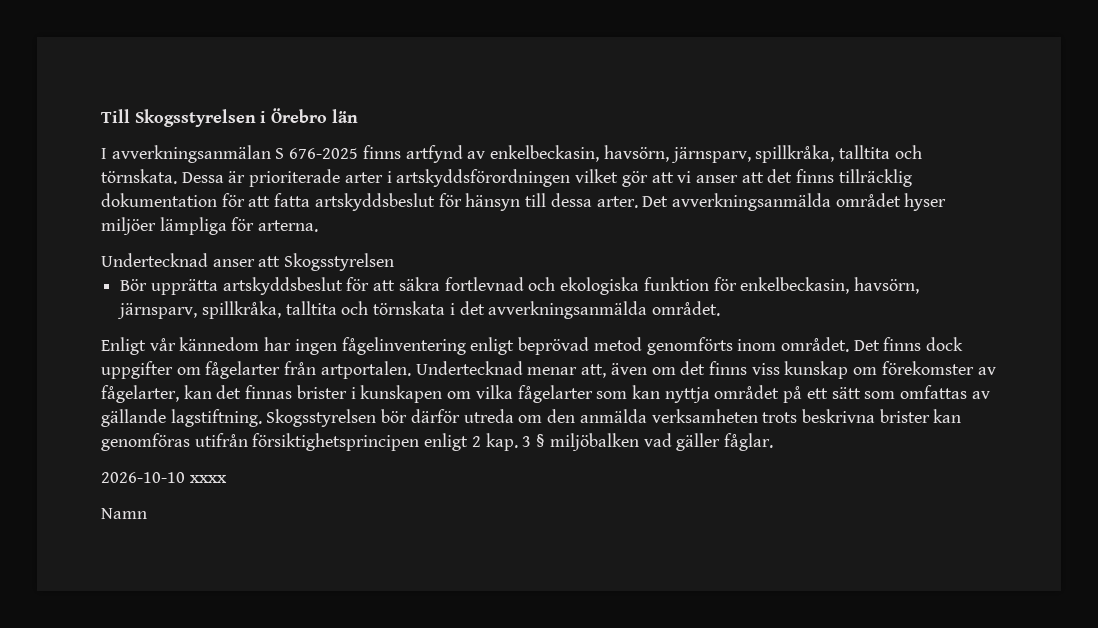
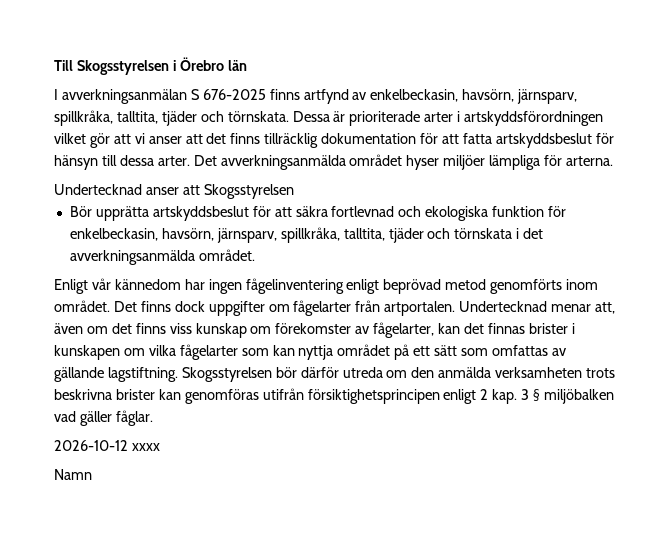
[838,145,890,159] talltita -> [116,111,197,126] talltita, tjäder
[285,301,337,315] talltita -> [343,228,424,243] talltita, tjäder
[101,472,185,483] 2026-10-10 -> [54,440,128,451] 2026-10-12

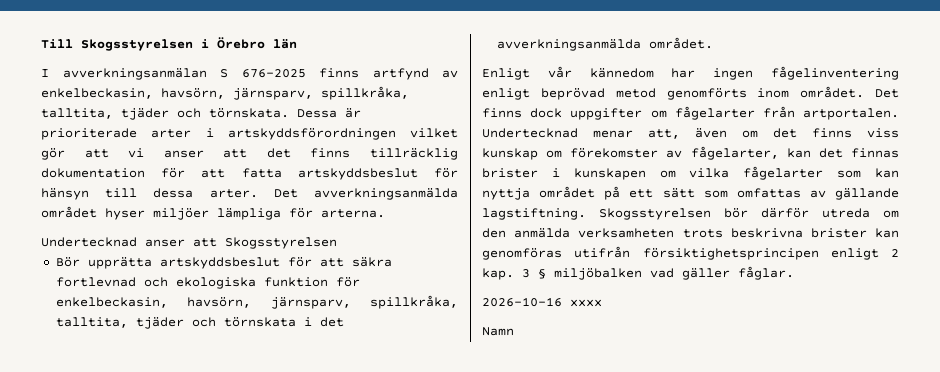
[54,440,128,451] 2026-10-12 -> [482,297,562,307] 2026-10-16

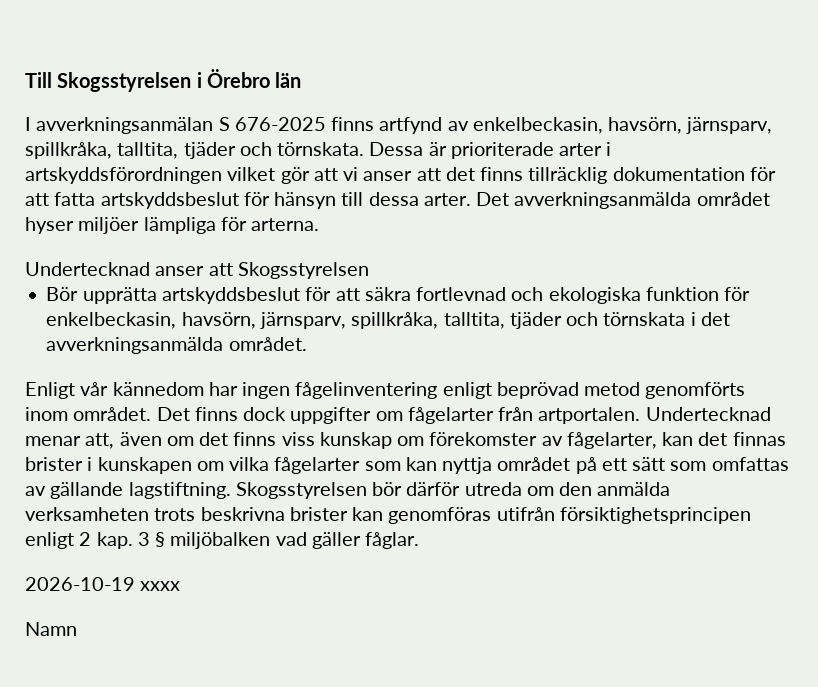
[482,297,562,307] 2026-10-16 -> [25,577,135,591] 2026-10-19

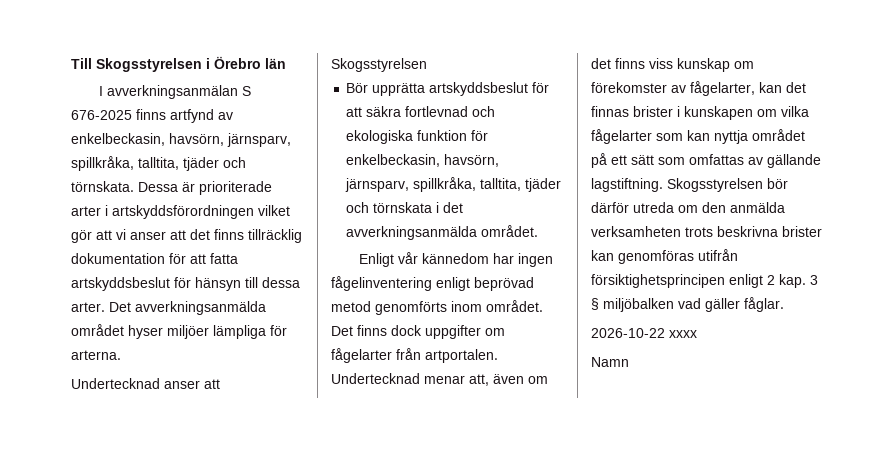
[25,577,135,591] 2026-10-19 -> [591,328,665,338] 2026-10-22

